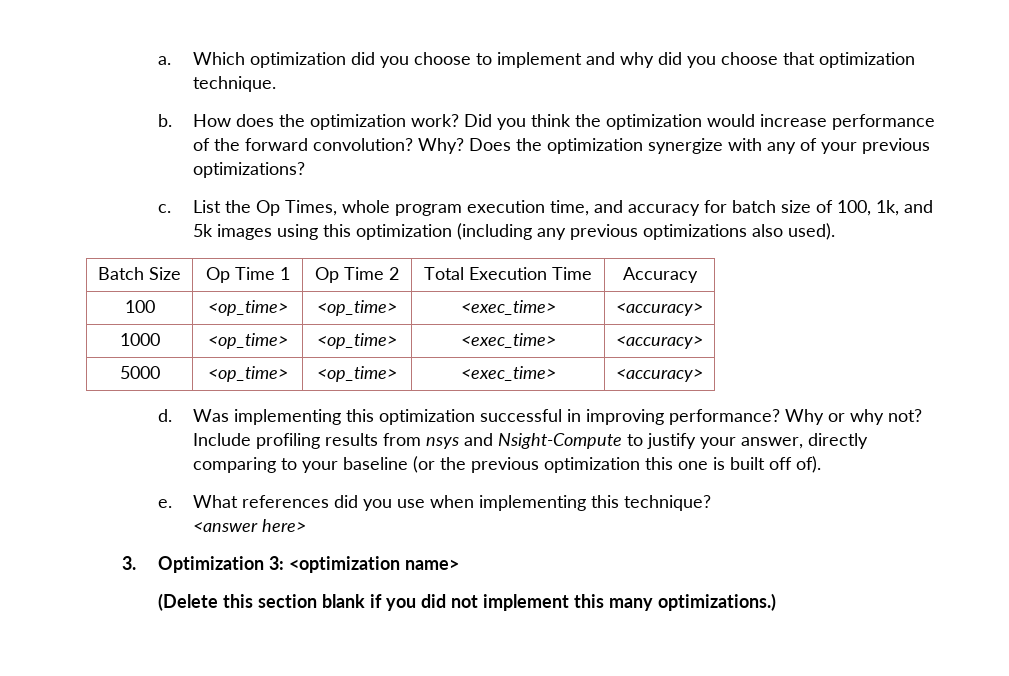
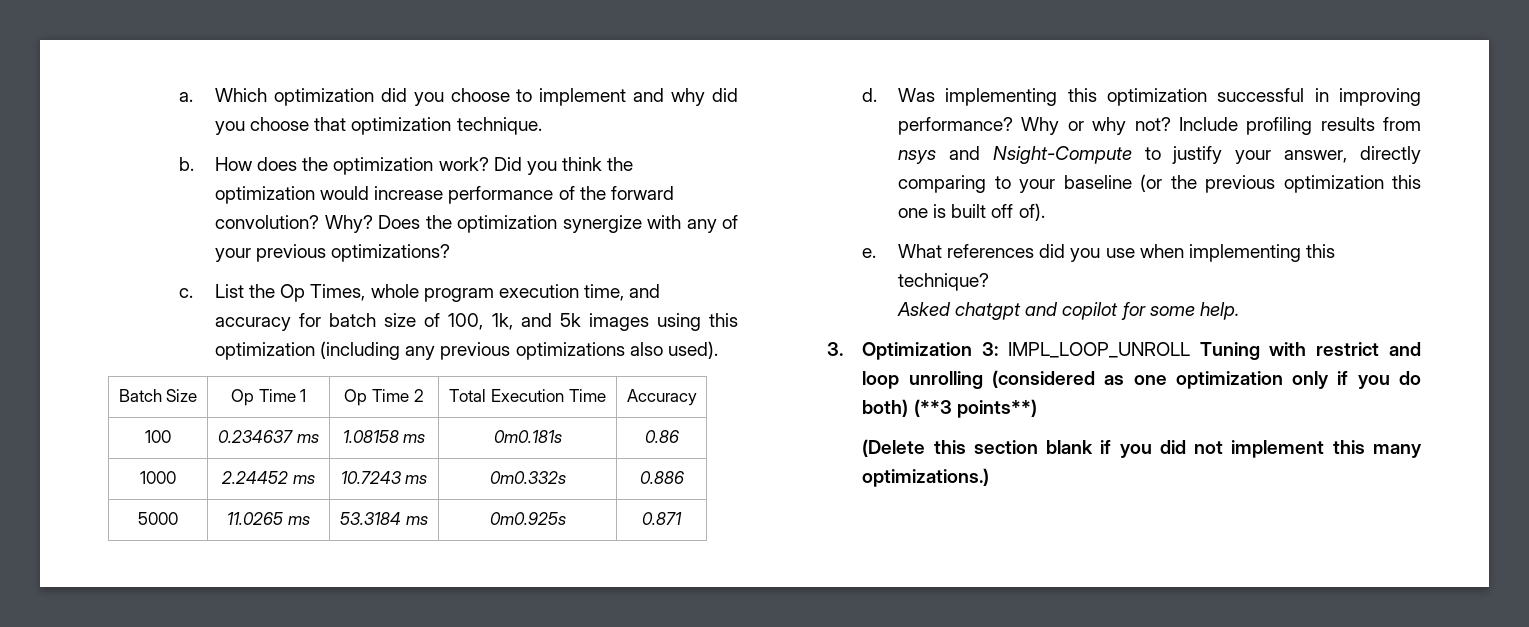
[207,300,288,316] [317,300,397,316] [460,300,556,315] [616,303,703,316] [119,333,160,346] [207,333,288,349] [317,333,397,349] [460,333,556,348] [616,336,703,349] [119,366,160,379] [207,366,288,382] [317,366,397,382] [460,366,556,381] [616,369,703,382] <op_time> | <op_time> | <exec_time> | <accuracy> // 1000 | <op_time> | <op_time> | <exec_time> | <accuracy> // 5000 | <op_time> | <op_time> | <exec_time> | <accuracy> -> [218,430,319,443] [342,430,426,443] [493,430,562,443] [644,430,679,443] [140,471,176,484] [221,471,315,484] [340,471,428,484] [489,471,566,484] [639,471,684,484] [138,512,178,525] [227,512,310,525] [340,512,428,525] [489,512,566,525] [642,512,682,525] 0.234637 ms | 1.08158 ms | 0m0.181s | 0.86 // 1000 | 2.24452 ms | 10.7243 ms | 0m0.332s | 0.886 // 5000 | 11.0265 ms | 53.3184 ms | 0m0.925s | 0.871
[193,519,307,532] [121,556,459,573] <answer here> // 3. Optimization 3: <optimization name> -> [897,302,1239,320] [826,342,1421,360] [862,370,1421,389] [862,399,1037,418] Asked chatgpt and copilot for some help. // 3. Optimization 3: IMPL_LOOP_UNROLL Tuning with restrict and loop unrolling (considered as one optimization only if you do both) (**3 points**)

